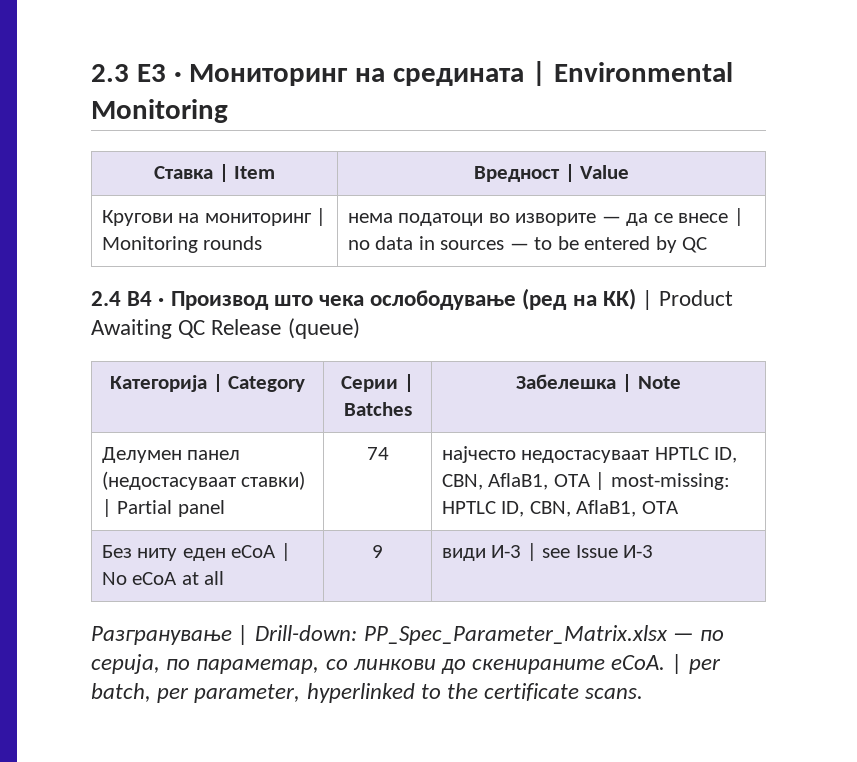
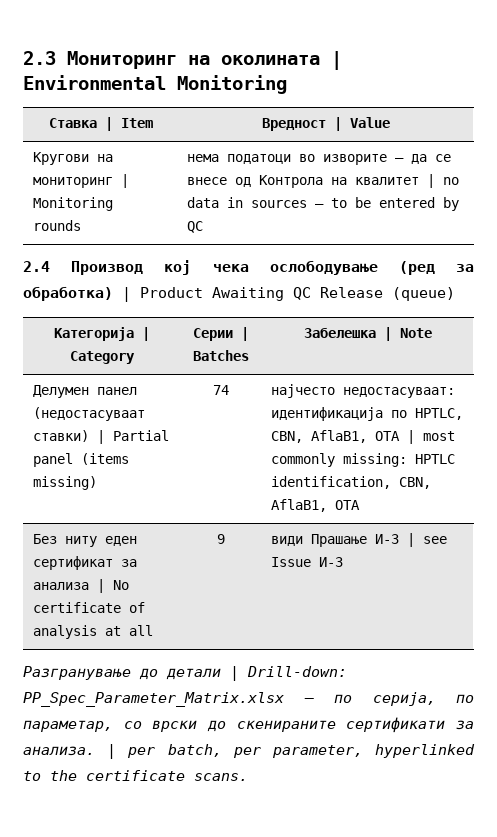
[136,64,182,82] E3 · -> (56, 58) none
[393,68,525,86] средината -> [221,55,320,65] околината
(729, 218) none -> [235,175,420,188] од Контрола на квалитет
[127,291,313,310] B4 · Производ што -> [71,260,192,275] Производ кој
[572,288,636,310] на КК) -> [456,264,474,272] [23,286,113,301] за обработка)
(225, 508) none -> [81,453,130,465] [33,476,98,490] (items missing)
[521,447,738,463] [441,472,730,490] [441,501,525,517] недостасуваат HPTLC ID, CBN, AflaB1, OTA | most-missing: HPTLC ID, -> [343,387,456,398] [271,407,464,421] [271,430,456,444] [271,453,456,467] [271,476,392,489] недостасуваат: идентификација по HPTLC, CBN, AflaB1, OTA | most commonly missing: HPTLC identification,
[231,543,291,561] [101,572,178,585] eCoA | No eCoA -> [33,556,138,570] [33,579,130,593] [33,602,146,613] [33,625,98,639] сертификат за анализа | No certificate of analysis
(486, 554) none -> [311,534,368,547] Прашање
(232, 635) none -> [139,668,221,680] до детали
[352,659,436,670] линкови -> [152,720,198,732] врски
[611,655,666,670] eCoA. -> [346,717,474,733] [23,746,95,756] сертификати за анализа.

